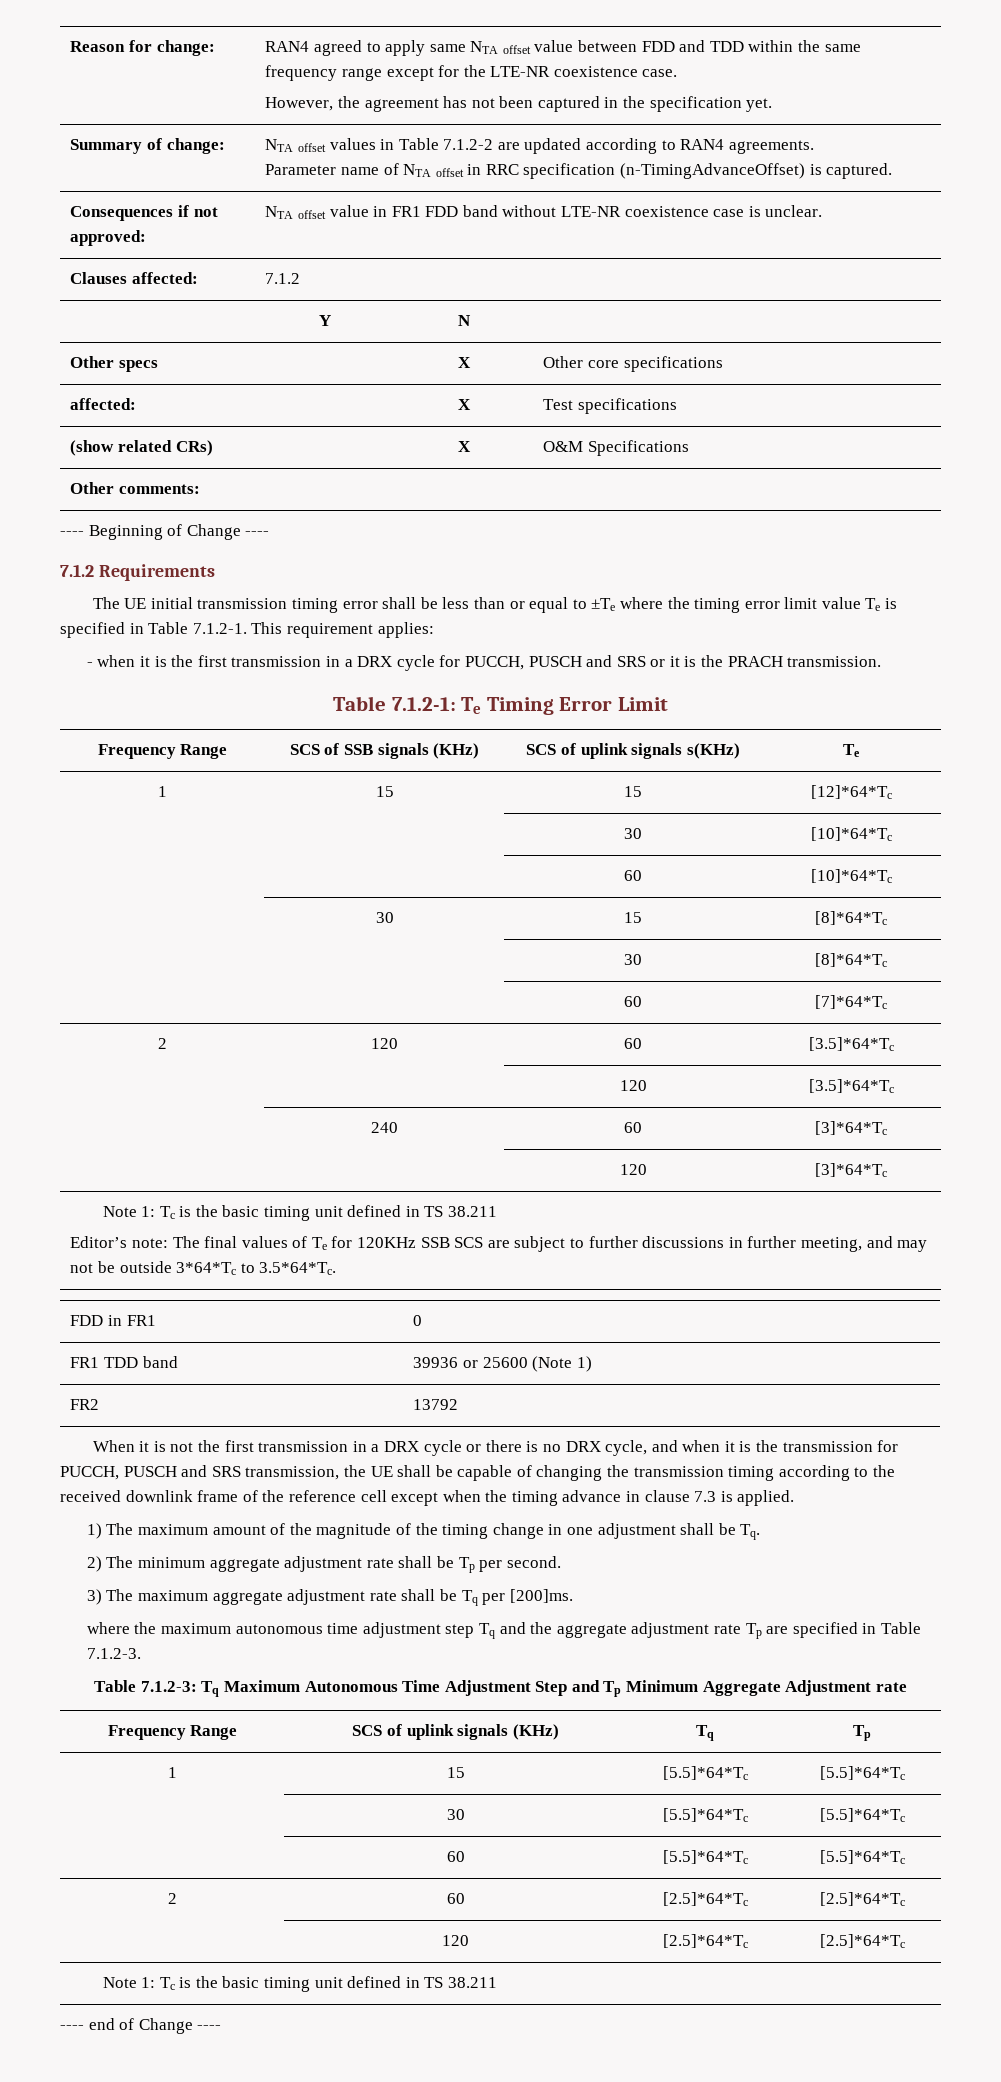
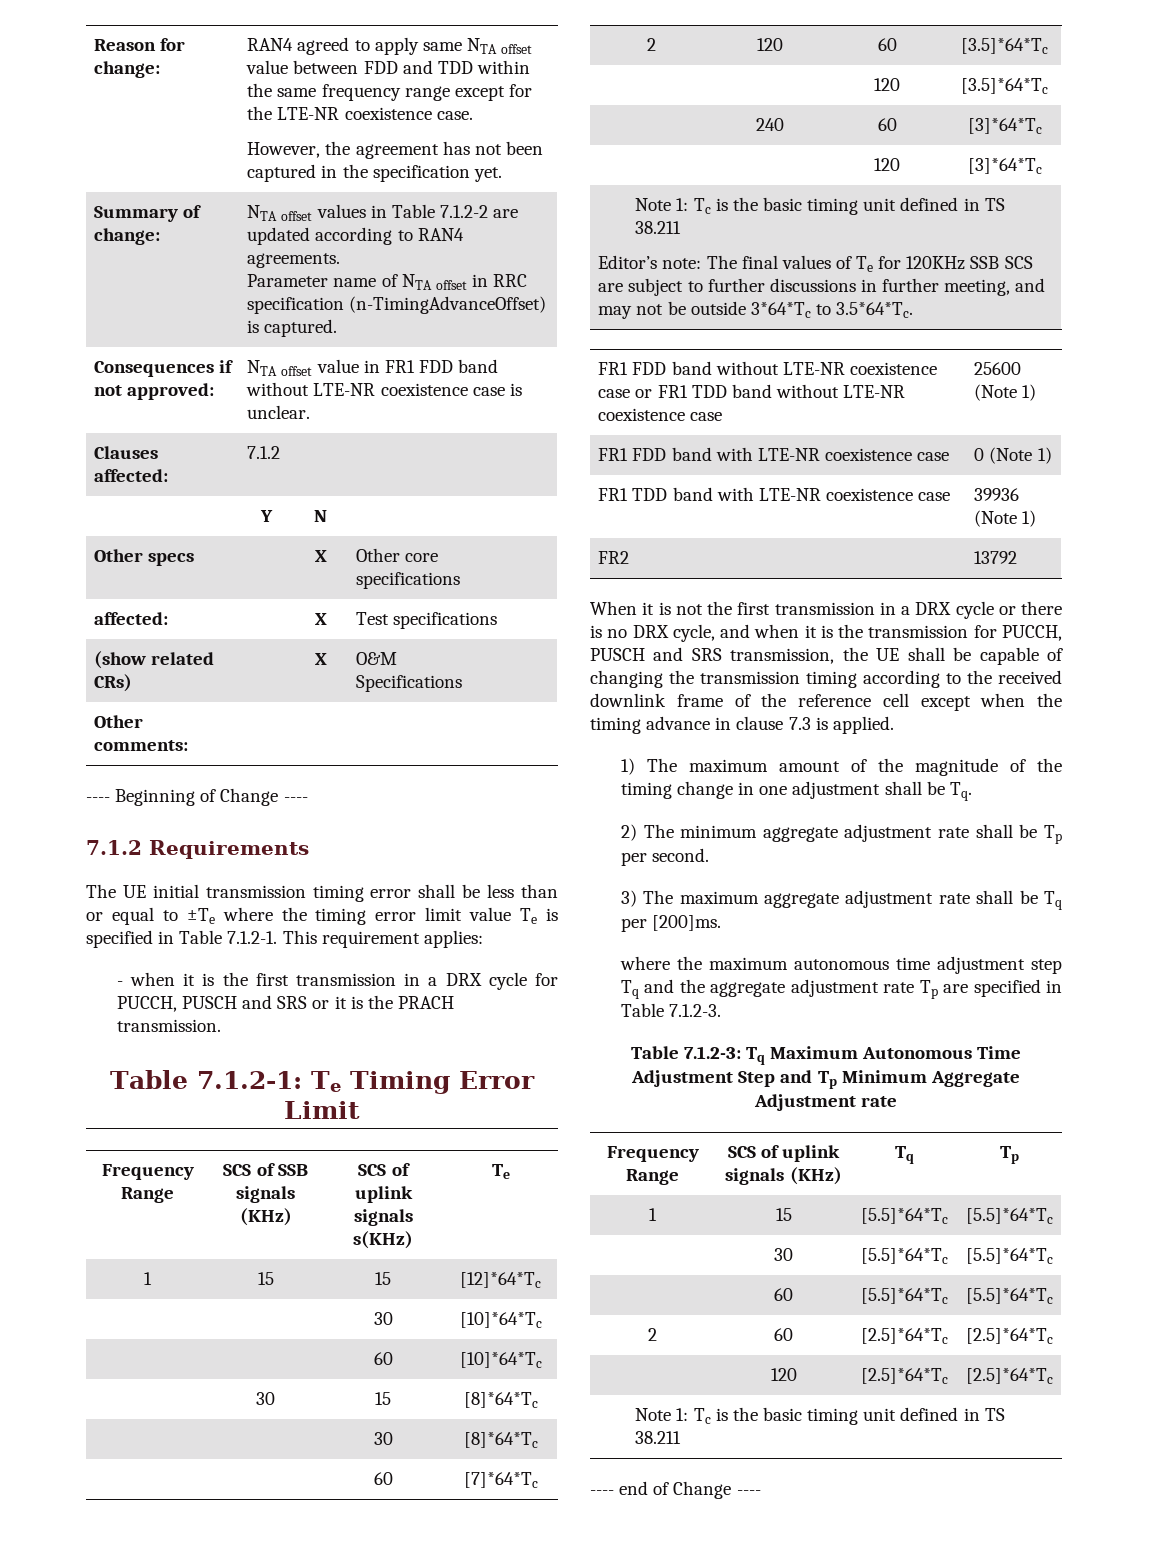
[70,1315,156,1326] FDD in FR1 -> [598,361,937,375] [598,384,906,398] [598,408,723,421] [974,362,1022,375] [974,384,1037,401] [598,447,950,461] FR1 FDD band without LTE-NR coexistence case or FR1 TDD band without LTE-NR coexistence case | 25600 (Note 1) // FR1 FDD band with LTE-NR coexistence case
[70,1356,178,1368] // FR1 TDD band -> [989,447,1052,464] [598,487,951,501] (Note 1) // FR1 TDD band with LTE-NR coexistence case
[462,1357,528,1368] or 25600 -> (1020, 494) none

